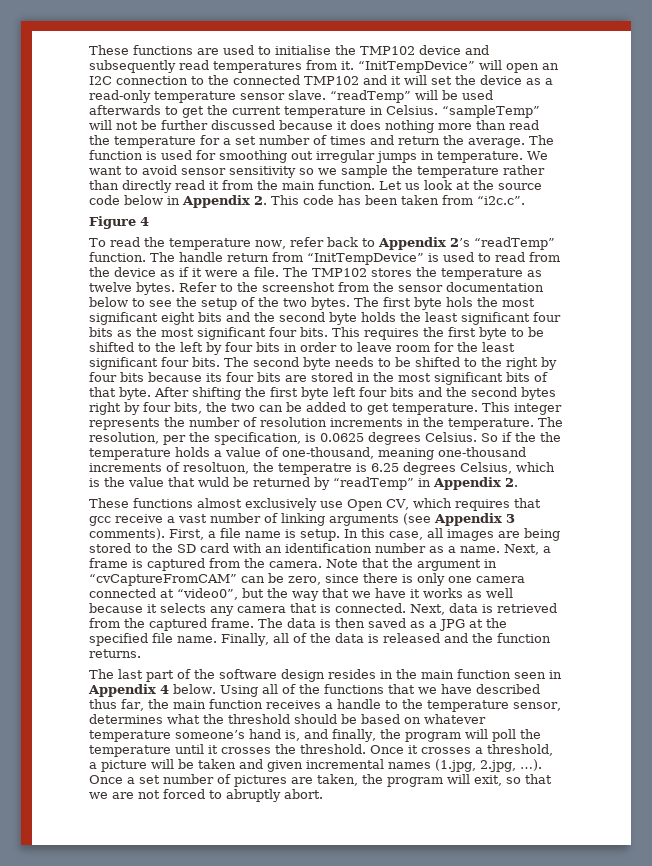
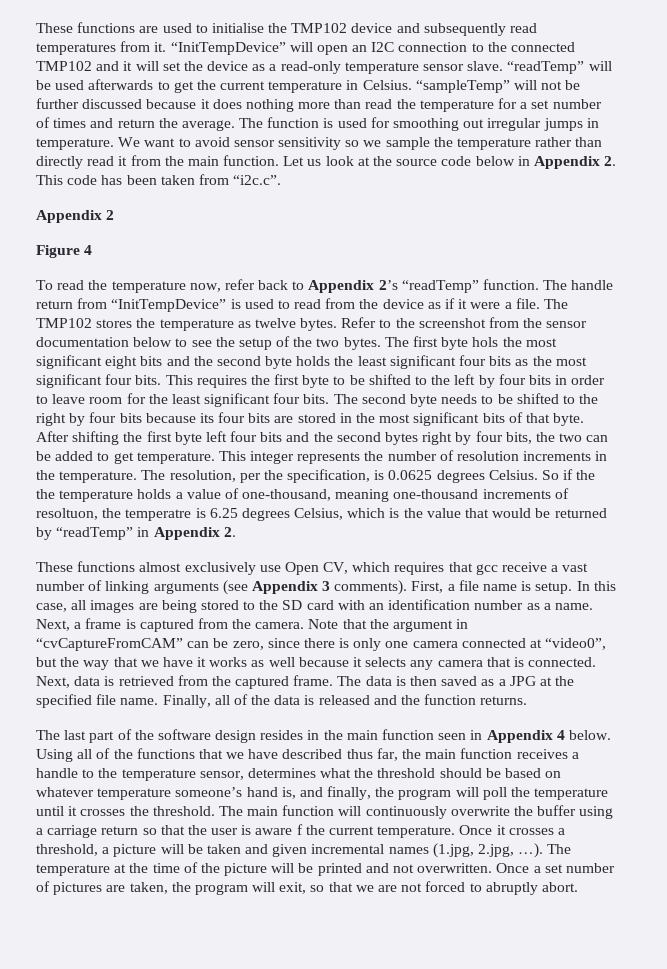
(525, 200) none -> [36,210,115,223] // Appendix 2
[198,477,229,487] wuld -> [492,508,532,518] would
(366, 749) none -> [218,805,614,819] [36,824,456,838] The main function will continuously overwrite the buffer using a carriage return so that the user is aware f the current temperature.
(542, 765) none -> [547,844,572,854] [36,862,493,876] The temperature at the time of the picture will be printed and not overwritten.

